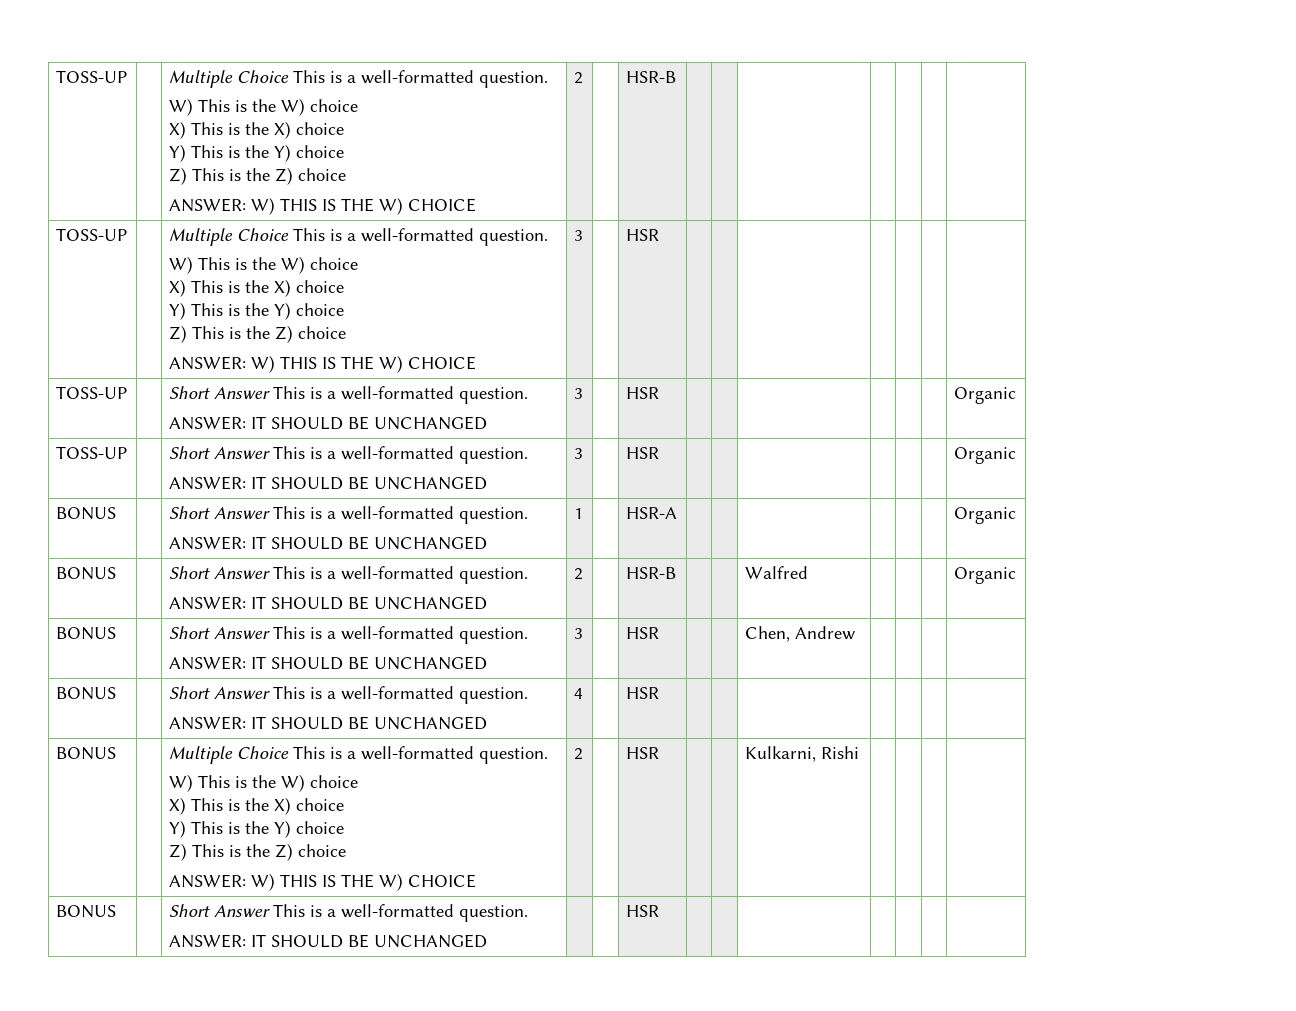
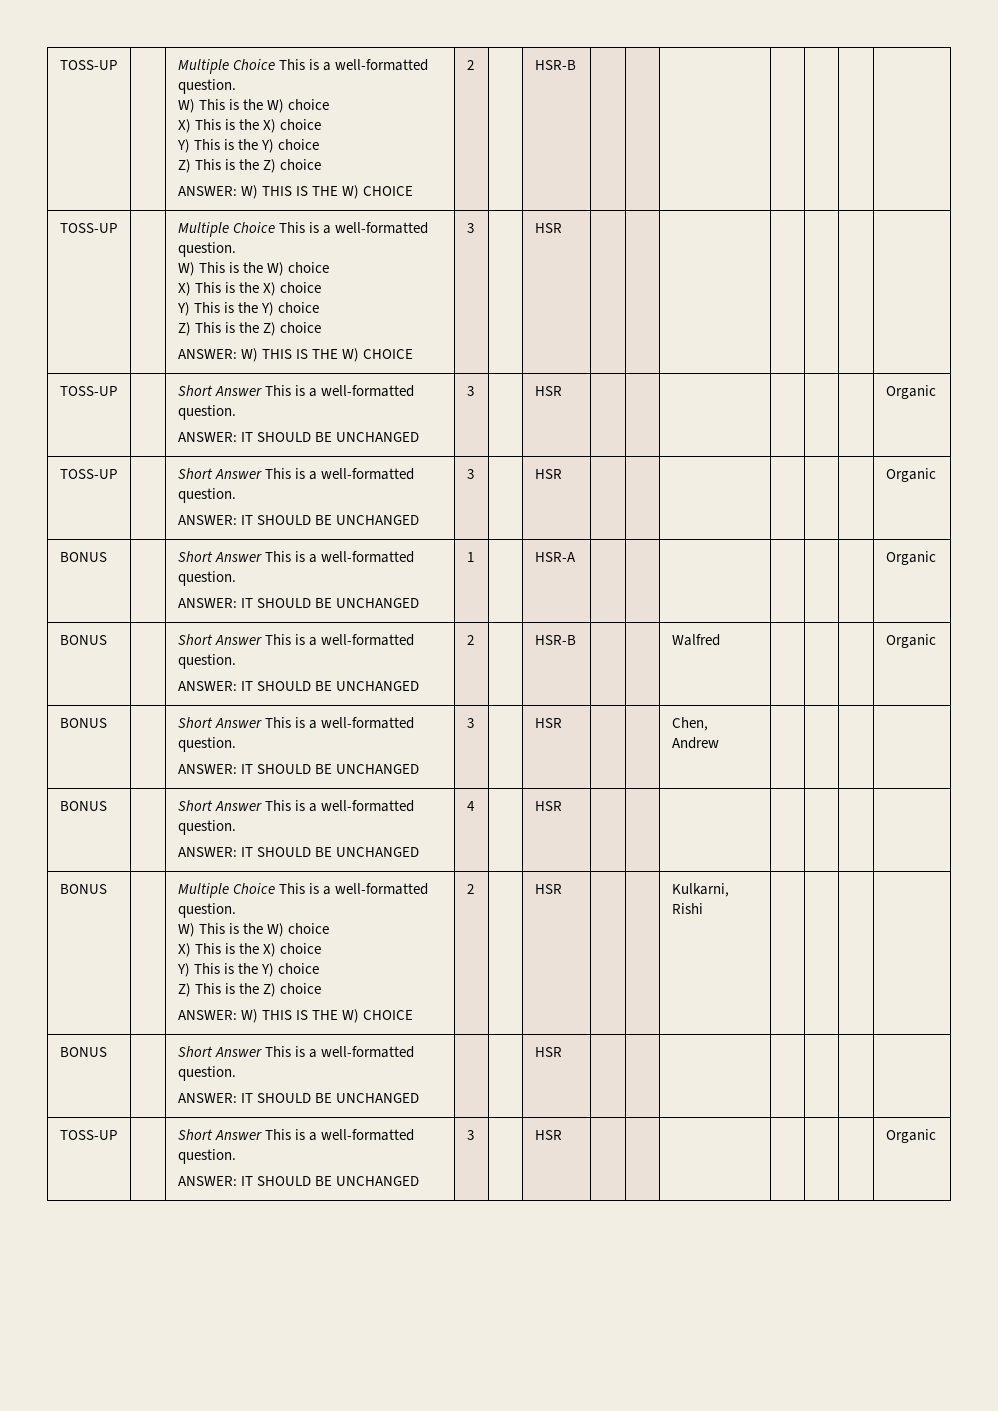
(660, 911) none -> [59,1130,117,1140] [177,1129,415,1141] [177,1149,236,1164] [177,1176,420,1186] [466,1130,474,1140] [534,1130,562,1140] [885,1129,936,1143] // TOSS-UP | | Short Answer This is a well-formatted question. // ANSWER: IT SHOULD BE UNCHANGED | 3 | | HSR | | | | | | | Organic

